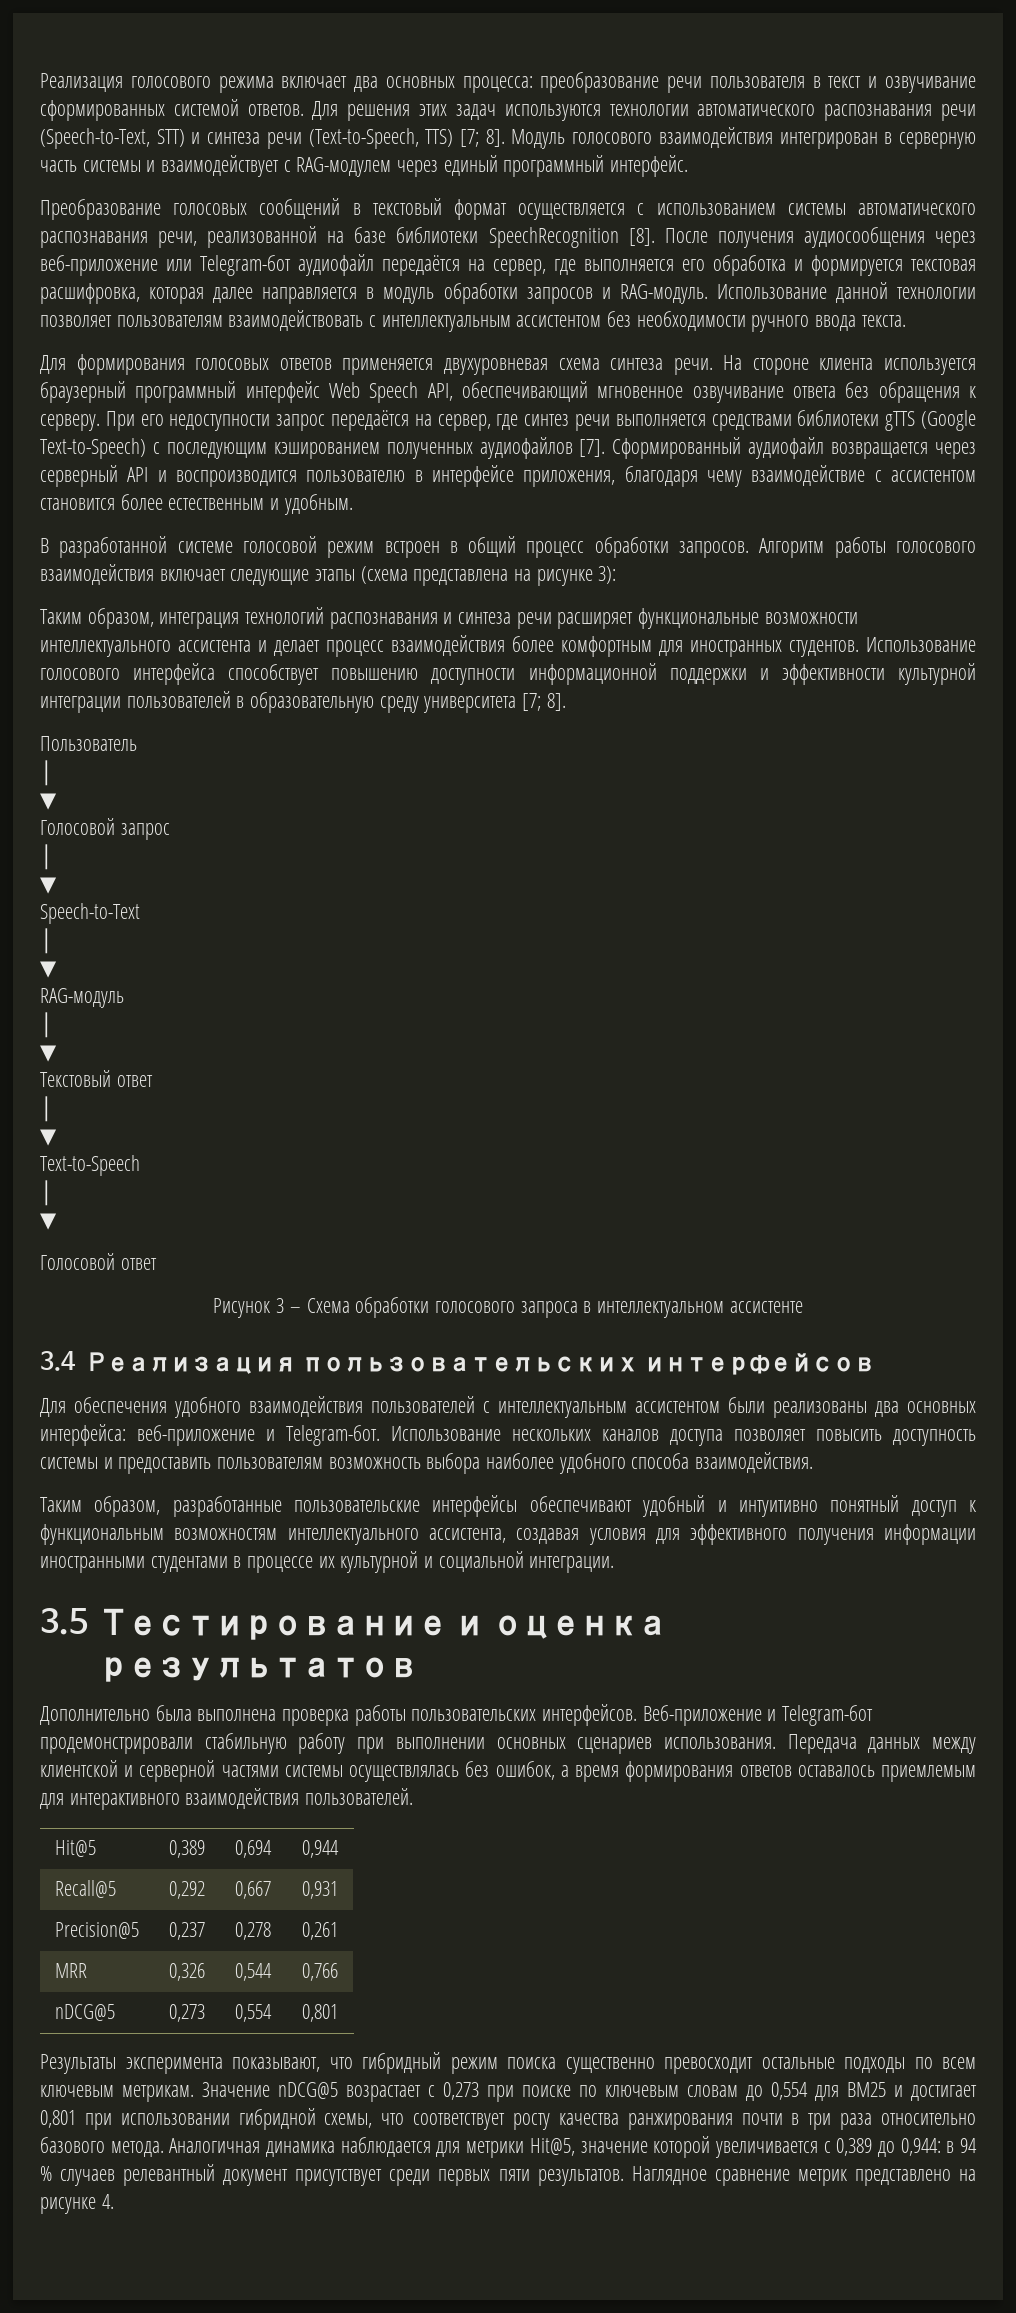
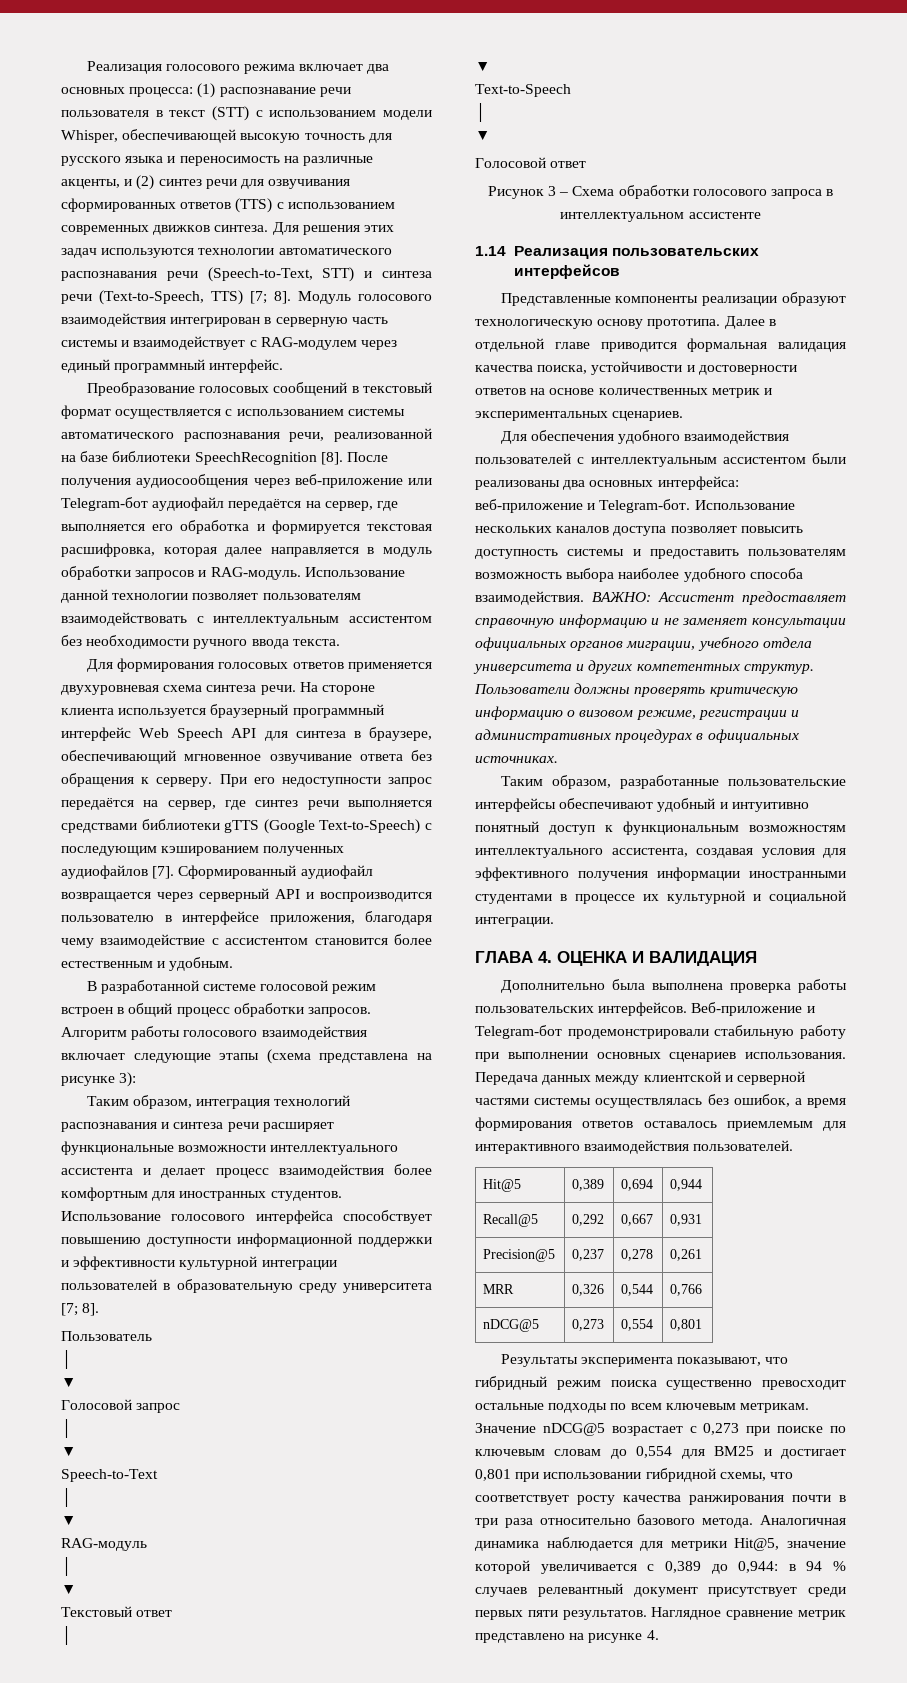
[540,72,660,93] преобразование -> [197,83,316,98] (1) распознавание
[868,76,976,93] [40,99,304,121] и озвучивание сформированных системой ответов. -> [211,106,432,121] [61,129,392,143] [61,156,373,166] [61,175,351,190] [61,198,395,213] [61,225,269,235] (STT) с использованием модели Whisper, обеспечивающей высокую точность для русского языка и переносимость на различные акценты, и (2) синтез речи для озвучивания сформированных ответов (TTS) с использованием современных движков синтеза.
[427,383,453,401] API, -> [231,727,432,741] API для синтеза в браузере,
[40,1351,76,1371] 3.4 -> [475,246,506,256] 1.14
(876, 1364) none -> [500,292,846,306] [475,316,776,329] [475,338,846,352] [475,361,797,375] [475,388,772,398] [475,411,684,421] // Представленные компоненты реализации образуют технологическую основу прототипа. Далее в отдельной главе приводится формальная валидация качества поиска, устойчивости и достоверности ответов на основе количественных метрик и экспериментальных сценариев.
(814, 1462) none -> [592,591,846,605] [475,614,846,628] [475,637,812,651] [473,660,814,674] [474,683,798,697] [475,706,799,720] [475,729,799,743] [475,756,558,763] ВАЖНО: Ассистент предоставляет справочную информацию и не заменяет консультации официальных органов миграции, учебного отдела университета и других компетентных структур. Пользователи должны проверять критическую информацию о визовом режиме, регистрации и административных процедурах в официальных источниках.
[40,1608,668,1640] [98,1657,418,1682] 3.5 Тестирование и оценка результатов -> [475,951,757,966] ГЛАВА 4. ОЦЕНКА И ВАЛИДАЦИЯ

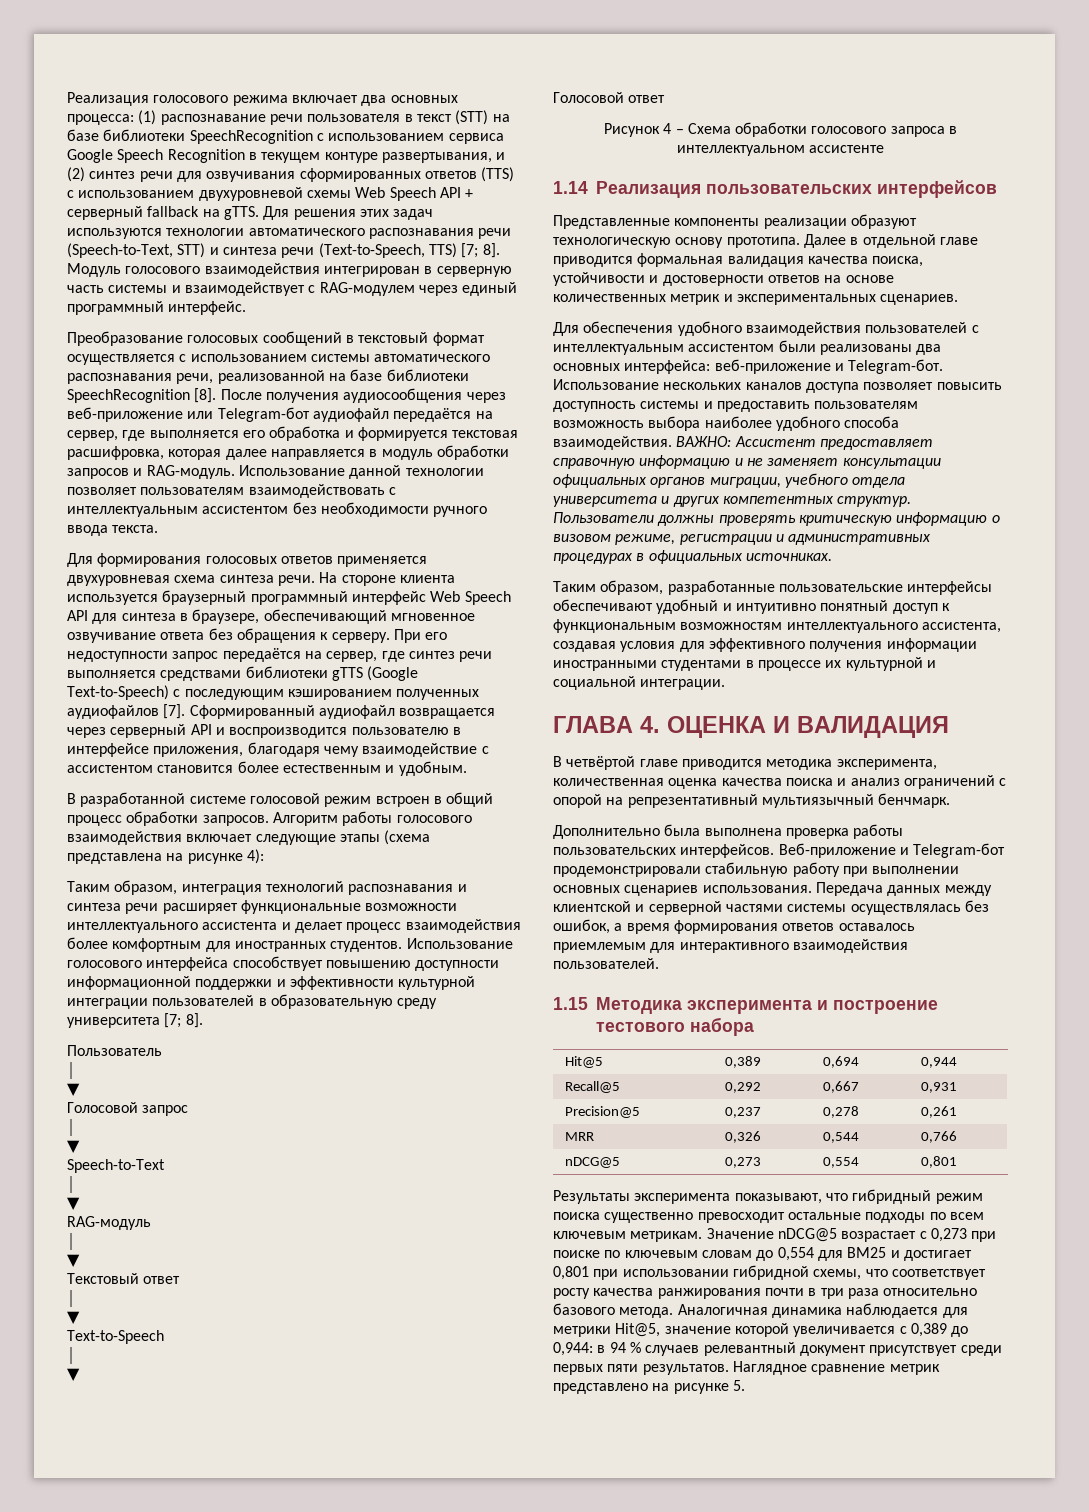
[255,110,432,120] [61,129,392,143] [61,156,373,166] [61,179,120,189] с использованием модели Whisper, обеспечивающей высокую точность для русского языка и переносимость на различные акценты, -> [492,114,510,122] [67,129,504,144] [67,149,492,163] на базе библиотеки SpeechRecognition с использованием сервиса Google Speech Recognition в текущем контуре развертывания,
[61,225,269,235] современных движков синтеза. -> [198,187,474,201] [67,206,259,220] двухуровневой схемы Web Speech API + серверный fallback на gTTS.
[119,1072,137,1087] 3): -> [246,849,264,864] 4):
[548,186,557,196] 3 -> [663,123,672,134] 4
(757, 958) none -> [553,756,937,770] [553,775,1007,789] [553,793,951,808] // В четвёртой главе приводится методика эксперимента, количественная оценка качества поиска и анализ ограничений с опорой на репрезентативный мультиязычный бенчмарк.
(794, 1145) none -> [553,997,938,1014] [596,1017,754,1036] // 1.15 Методика эксперимента и построение тестового набора
[646,1630,659,1640] 4. -> [732,1380,745,1391] 5.

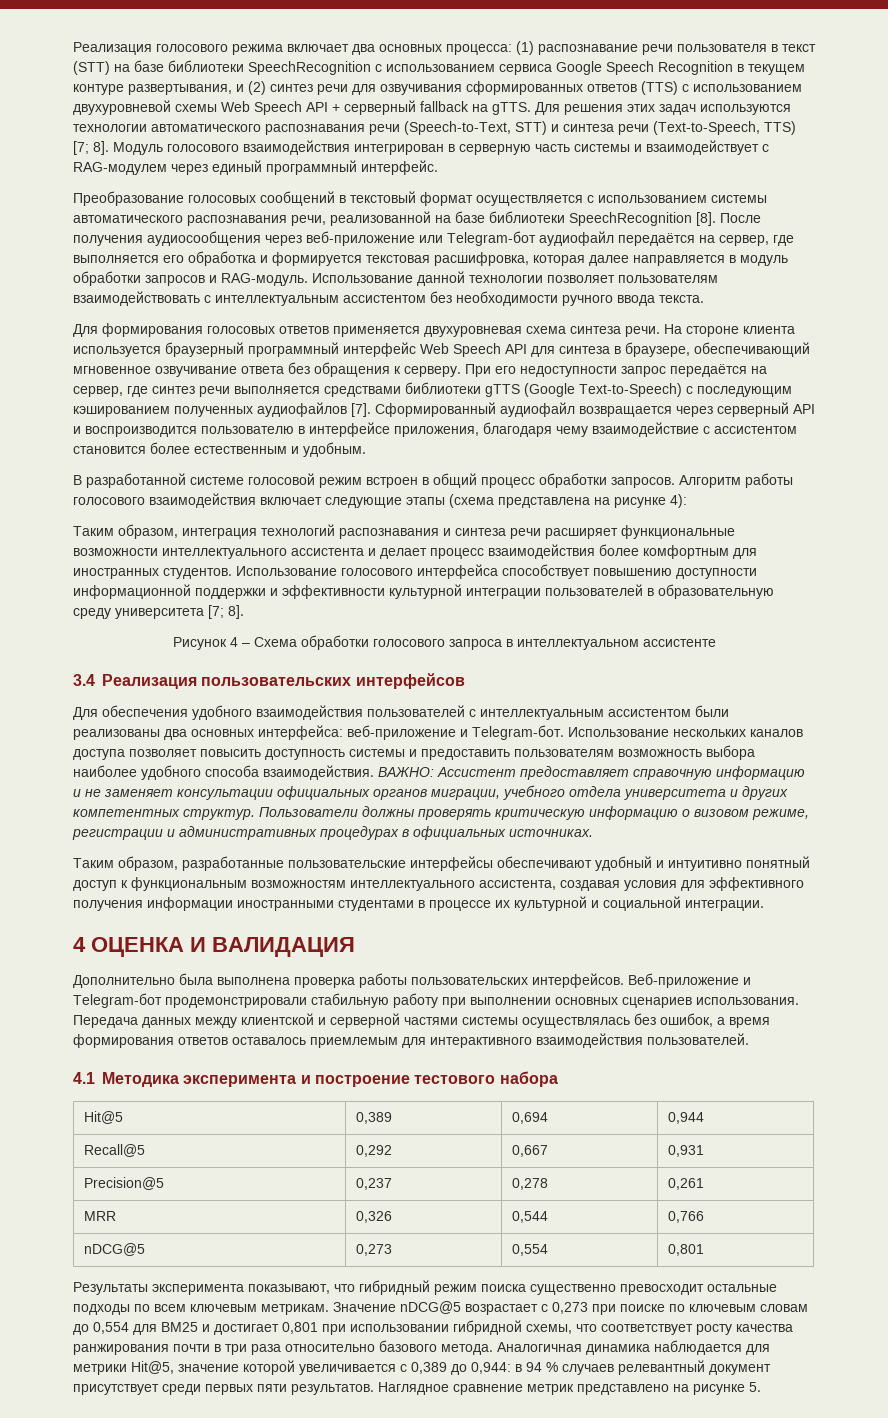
[67,1045,162,1056] [67,1062,75,1079] [67,1083,80,1096] [67,1102,189,1116] [67,1119,75,1136] [67,1140,80,1153] [67,1159,165,1173] [67,1176,75,1193] [67,1197,80,1210] [67,1216,151,1230] [67,1233,75,1250] [67,1254,80,1267] [67,1273,181,1284] [67,1290,75,1307] [67,1311,80,1324] [67,1330,164,1344] [67,1347,75,1364] [67,1368,80,1381] [553,92,666,103] // Пользователь // │ // ▼ // Голосовой запрос // │ // ▼ // Speech-to-Text // │ // ▼ // RAG-модуль // │ // ▼ // Текстовый ответ // │ // ▼ // Text-to-Speech // │ // ▼ // Голосовой ответ -> (244, 612) none
[553,181,588,194] 1.14 -> [73,674,95,686] 3.4
[553,214,917,229] [553,234,978,248] [553,253,924,267] [553,272,894,286] [553,294,959,305] // Представленные компоненты реализации образуют технологическую основу прототипа. Далее в отдельной главе приводится формальная валидация качества поиска, устойчивости и достоверности ответов на основе количественных метрик и экспериментальных сценариев. -> (465, 681) none
[553,716,660,733] ГЛАВА 4. -> [73,937,86,952] 4
[553,756,937,770] [553,775,1007,789] [553,793,951,808] // В четвёртой главе приводится методика эксперимента, количественная оценка качества поиска и анализ ограничений с опорой на репрезентативный мультиязычный бенчмарк. -> (355, 947) none
[553,997,588,1010] 1.15 -> [73,1072,95,1084] 4.1

